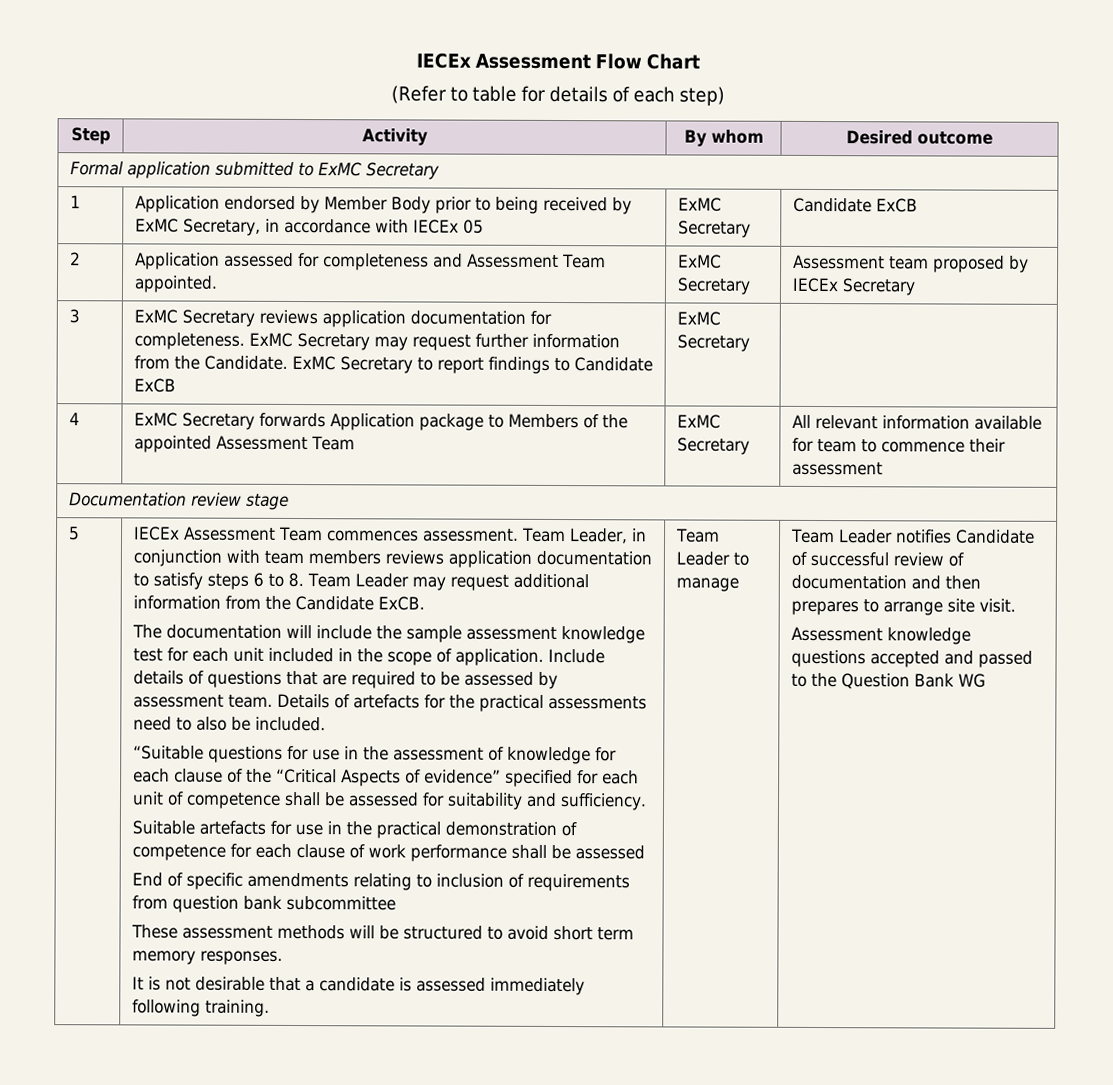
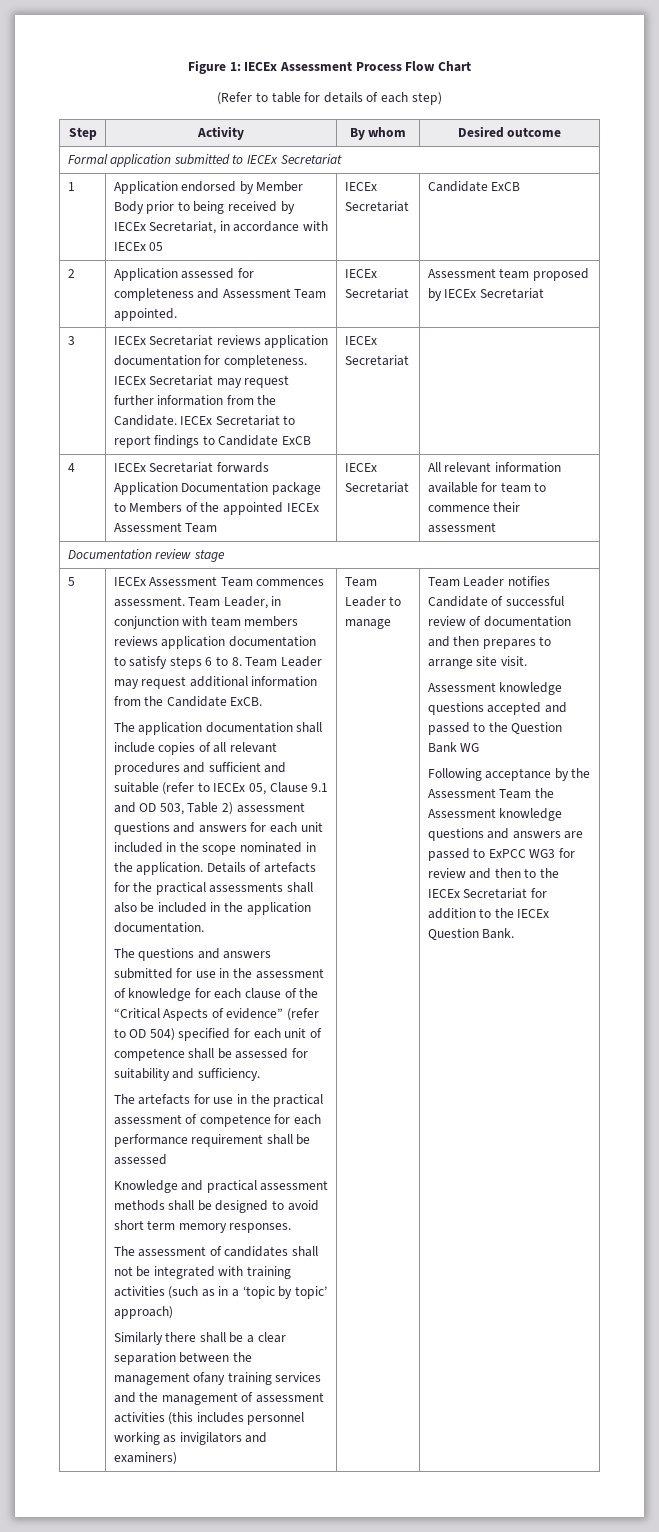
[415,52,591,70] IECEx Assessment -> [188,60,402,74] Figure 1: IECEx Assessment Process
[317,162,440,180] ExMC Secretary -> [247,154,342,164] IECEx Secretariat
[134,218,261,236] ExMC Secretary, -> [113,221,217,234] IECEx Secretariat,
[677,197,722,212] [677,220,751,238] ExMC Secretary -> [344,182,377,191] [344,201,409,212] IECEx Secretariat
[677,254,722,269] [676,277,751,295] ExMC Secretary -> [344,269,377,278] [344,288,409,299] IECEx Secretariat
[841,278,916,296] Secretary -> [479,288,544,299] Secretariat
[133,309,255,327] ExMC Secretary -> [113,335,214,346] IECEx Secretariat
[248,332,370,351] ExMC Secretary -> [113,375,214,386] IECEx Secretariat
[291,355,413,374] ExMC Secretary -> [180,415,280,426] IECEx Secretariat
[676,311,721,326] [676,334,750,352] ExMC Secretary -> [344,336,377,345] [344,355,409,366] IECEx Secretariat
[133,412,255,430] ExMC Secretary -> [113,462,214,473] IECEx Secretariat
(415, 422) none -> [181,482,269,493] Documentation
(212, 444) none -> [286,503,319,512] IECEx
[676,414,721,429] [676,437,750,455] ExMC Secretary -> [344,463,377,472] [344,482,409,493] IECEx Secretariat
[165,624,645,644] [132,648,163,662] documentation will include the sample assessment knowledge test -> [138,722,323,735] [113,742,278,755] [113,762,287,775] [113,782,329,795] [113,802,305,815] [113,822,247,835] application documentation shall include copies of all relevant procedures and sufficient and suitable (refer to IECEx 05, Clause 9.1 and OD 503, Table 2) assessment questions and answers
[435,648,605,666] [132,670,558,690] [132,694,273,708] of application. Include details of questions that are required to be assessed by assessment team. -> [240,842,316,853] [113,862,204,875] nominated in the application.
[132,716,326,732] [132,745,283,763] need to also be included. // “Suitable questions -> [287,882,314,893] [113,902,311,915] [113,922,204,933] [113,948,272,961] [113,968,173,979] shall also be included in the application documentation. // The questions and answers submitted
(501, 776) none -> [287,1008,320,1021] [113,1028,175,1041] (refer to OD 504)
[131,820,195,835] Suitable -> [113,1094,135,1104] The
[444,821,557,837] demonstration -> [113,1114,182,1125] assessment
[295,844,507,862] clause of work performance -> [113,1134,264,1147] performance requirement
[131,872,630,892] [131,895,396,913] [130,924,483,940] End of specific amendments relating to inclusion of requirements from question bank subcommittee // These assessment methods will be structured -> [113,1180,329,1193] [113,1200,269,1213] Knowledge and practical assessment methods shall be designed
[131,976,585,996] [131,999,270,1017] It is not desirable that a candidate is assessed immediately following training. -> [113,1246,319,1257] [113,1266,292,1279] [113,1286,328,1299] [113,1306,173,1319] [113,1332,286,1345] [113,1352,252,1365] [113,1372,322,1385] [113,1392,325,1405] [113,1412,305,1425] [113,1432,268,1445] [113,1452,177,1465] The assessment of candidates shall not be integrated with training activities (such as in a ‘topic by topic’ approach) // Similarly there shall be a clear separation between the management ofany training services and the management of assessment activities (this includes personnel working as invigilators and examiners)
(986, 680) none -> [427,768,591,781] [427,788,554,799] [427,808,563,821] [427,828,584,841] [427,848,576,861] [427,868,560,879] [427,888,547,899] [427,908,550,919] [427,928,515,940] // Following acceptance by the Assessment Team the Assessment knowledge questions and answers are passed to ExPCC WG3 for review and then to the IECEx Secretariat for addition to the IECEx Question Bank.

